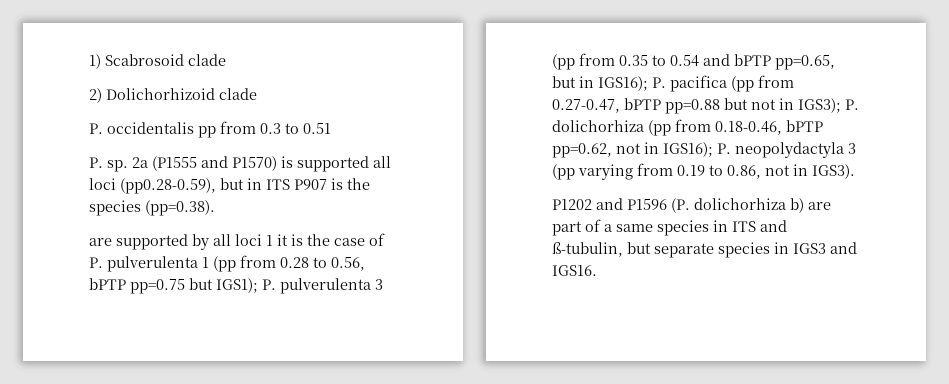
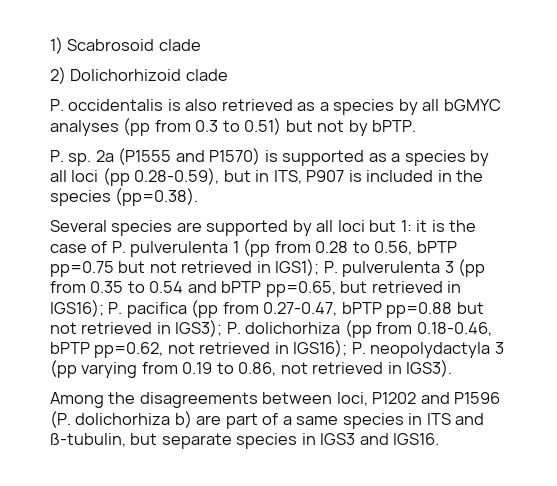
[198,121,331,138] pp from 0.3 to 0.51 -> [167,99,501,115] [50,118,417,136] is also retrieved as a species by all bGMYC analyses (pp from 0.3 to 0.51) but not by bPTP.
[373,156,391,168] [89,178,290,194] all loci (pp0.28-0.59), but in ITS -> [368,150,490,166] [50,168,302,186] as a species by all loci (pp 0.28-0.59), but in ITS,
(343, 184) none -> [366,170,452,182] included in
(215, 208) none -> [50,220,173,236] Several species
[266,235,273,246] 1 -> [369,220,412,232] but 1:
(213, 284) none -> [149,261,271,273] not retrieved in
(576, 82) none -> [371,281,443,293] retrieved
(776, 104) none -> [81,322,153,334] retrieved
(641, 148) none -> [199,342,271,354] retrieved
(790, 170) none -> [312,362,384,374] retrieved
(855, 171) none -> [50,392,368,408] Among the disagreements between loci,

